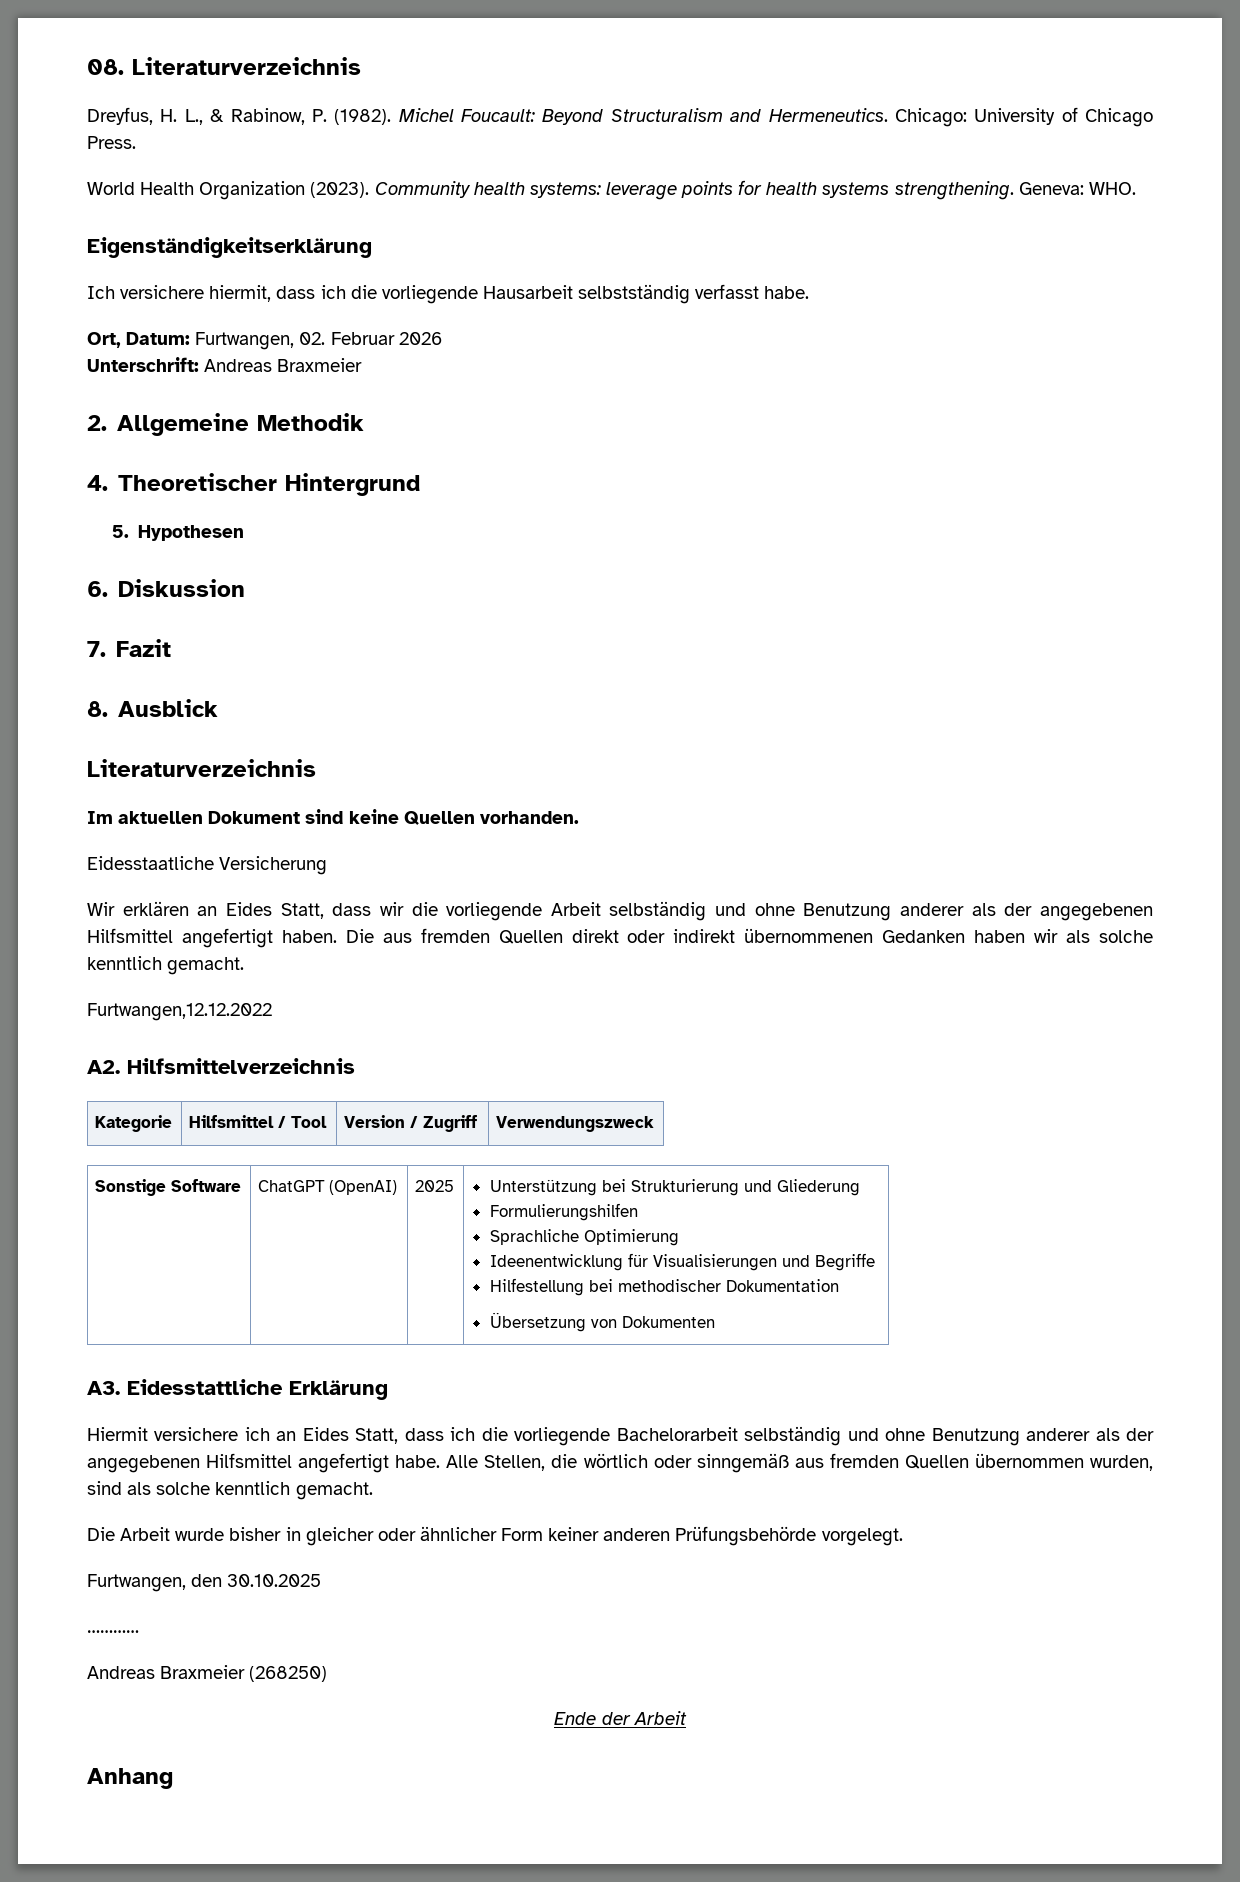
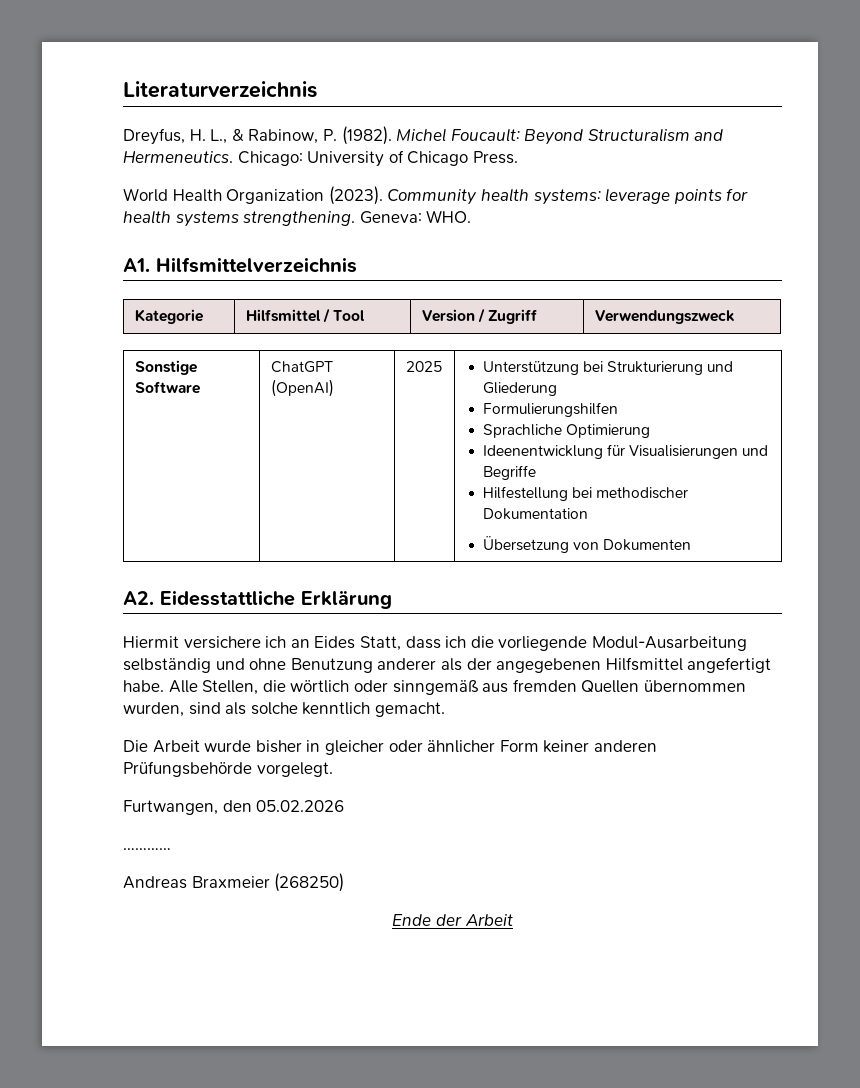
[87,59,124,75] 08. -> (123, 89) none
[87,237,372,258] [87,284,810,304] [87,332,442,350] [87,357,363,372] [87,413,364,436] [87,473,420,496] [111,525,245,541] [87,579,245,597] [87,639,171,657] [87,699,218,717] [87,759,316,777] [87,809,579,825] [87,856,328,875] [87,901,1153,921] [87,928,1153,948] [87,956,245,975] [87,1003,272,1021] [87,1060,120,1074] Eigenständigkeitserklärung // Ich versichere hiermit, dass ich die vorliegende Hausarbeit selbstständig verfasst habe. // Ort, Datum: Furtwangen, 02. Februar 2026 // Unterschrift: Andreas Braxmeier // 2. Allgemeine Methodik // 4. Theoretischer Hintergrund // 5. Hypothesen // 6. Diskussion // 7. Fazit // 8. Ausblick // Literaturverzeichnis // Im aktuellen Dokument sind keine Quellen vorhanden. // Eidesstaatliche Versicherung // Wir erklären an Eides Statt, dass wir die vorliegende Arbeit selbständig und ohne Benutzung anderer als der angegebenen Hilfsmittel angefertigt haben. Die aus fremden Quellen direkt oder indirekt übernommenen Gedanken haben wir als solche kenntlich gemacht. // Furtwangen,12.12.2022 // A2. -> [123,258,150,272] A1.
[87,1381,120,1395] A3. -> [123,591,154,605] A2.
[616,1427,738,1441] Bachelorarbeit -> [591,636,747,651] Modul-Ausarbeitung
[227,1574,322,1587] 30.10.2025 -> [256,800,345,812] 05.02.2026
[87,1768,173,1789] // Anhang -> (513, 920) none

